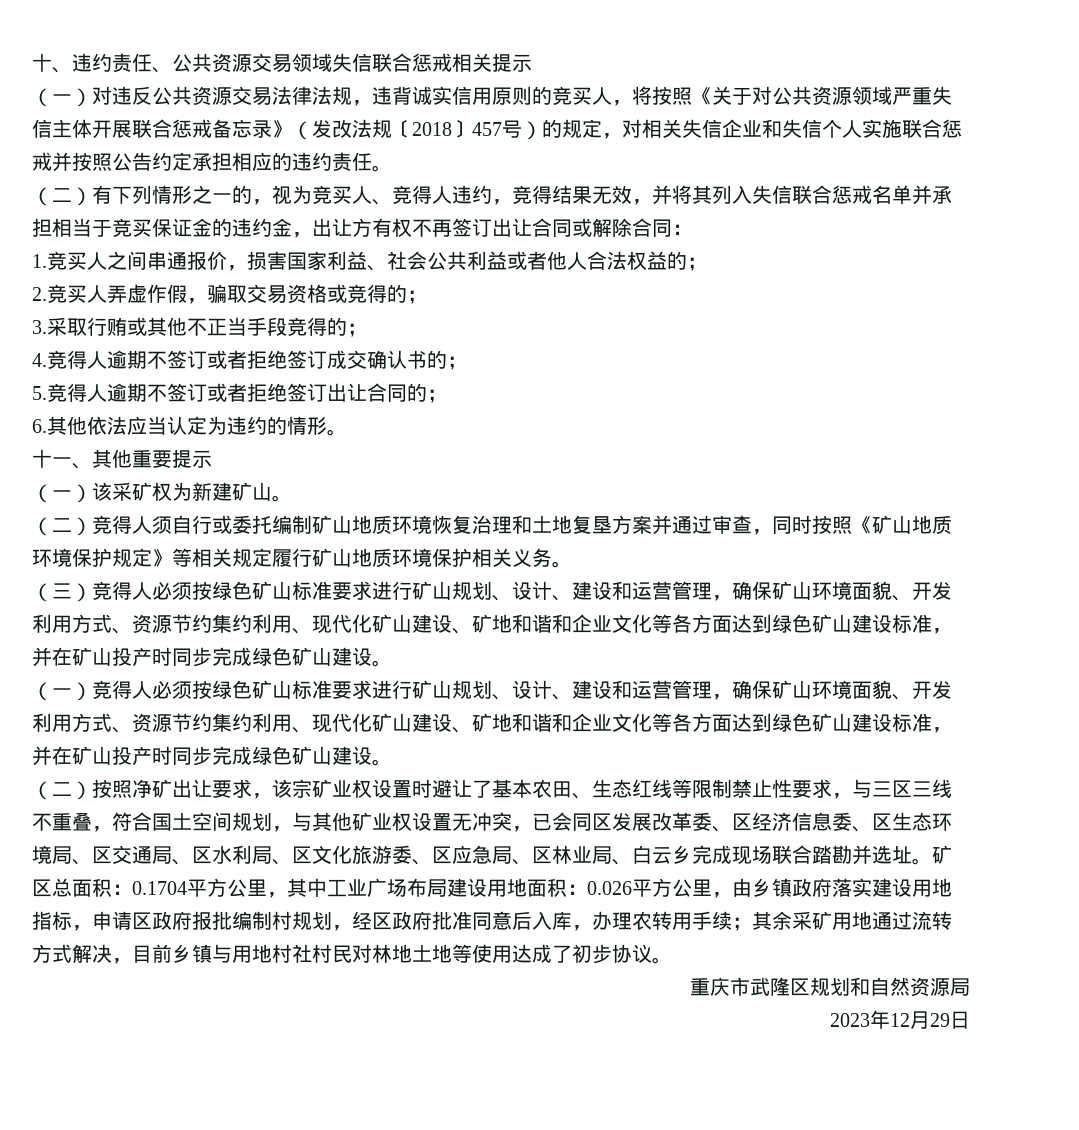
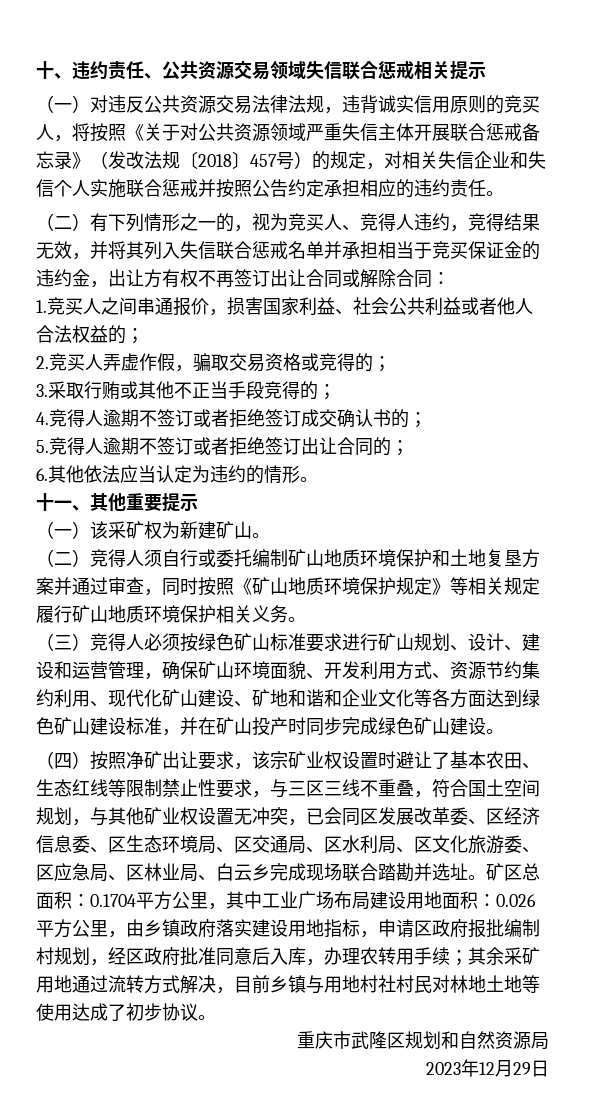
[432,515,512,534] 恢复治理 -> [396,549,432,567] 保护
[52,680,952,701] [32,713,952,733] [32,746,392,766] [32,781,72,800] 一）竞得人必须按绿色矿山标准要求进行矿山规划、设计、建设和运营管理，确保矿山环境面貌、开发利用方式、资源节约集约利用、现代化矿山建设、矿地和谐和企业文化等各方面达到绿色矿山建设标准，并在矿山投产时同步完成绿色矿山建设。 // （二 -> [54,753,72,769] 四

